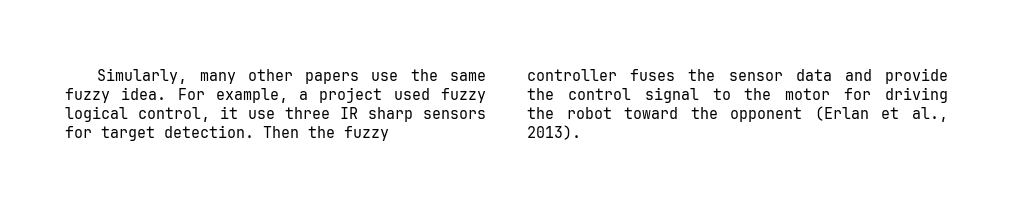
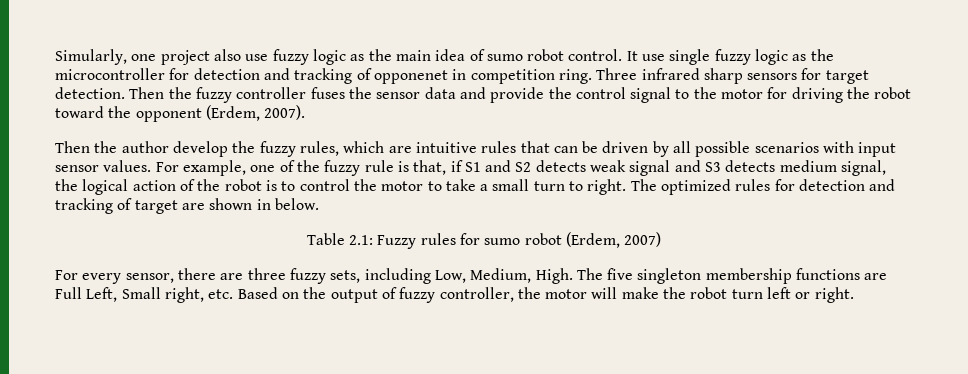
[199,69,486,84] [65,87,486,103] [65,106,358,122] many other papers use the same fuzzy idea. For example, a project used fuzzy logical control, it use three IR -> [131,49,834,65] [55,68,700,84] one project also use fuzzy logic as the main idea of sumo robot control. It use single fuzzy logic as the microcontroller for detection and tracking of opponenet in competition ring. Three infrared
[814,106,948,122] [527,125,581,140] (Erlan et al., 2013). -> [205,105,306,121] [55,141,897,157] [55,160,887,176] [55,179,896,195] [55,198,319,214] [306,232,662,249] [55,268,888,284] [55,287,854,303] (Erdem, 2007). // Then the author develop the fuzzy rules, which are intuitive rules that can be driven by all possible scenarios with input sensor values. For example, one of the fuzzy rule is that, if S1 and S2 detects weak signal and S3 detects medium signal, the logical action of the robot is to control the motor to take a small turn to right. The optimized rules for detection and tracking of target are shown in below. // Table 2.1: Fuzzy rules for sumo robot (Erdem, 2007) // For every sensor, there are three fuzzy sets, including Low, Medium, High. The five singleton membership functions are Full Left, Small right, etc. Based on the output of fuzzy controller, the motor will make the robot turn left or right.

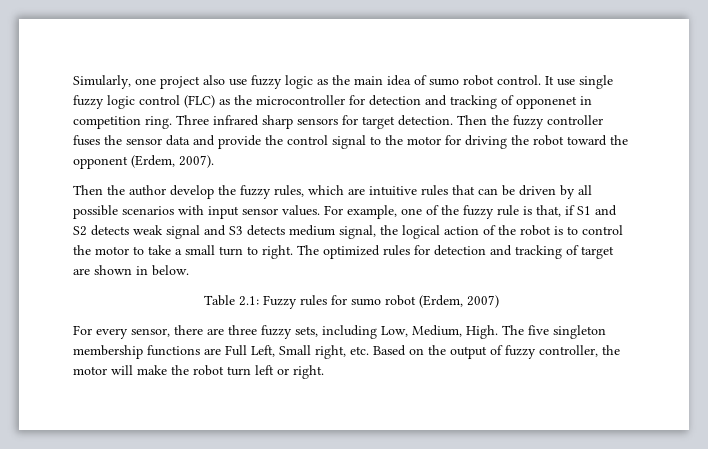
(789, 57) none -> [139,95,215,108] control (FLC)

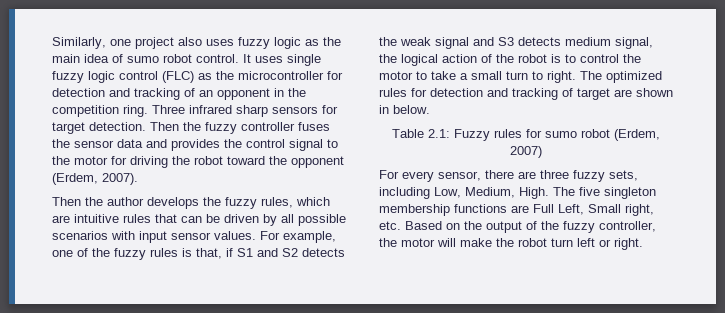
[73,75,131,89] Simularly, -> [52,37,106,49] Similarly,
[229,79,247,86] use -> [206,39,234,46] uses
[557,79,575,86] use -> [255,56,283,63] uses
[516,96,592,109] opponenet in -> [199,88,306,100] an opponent in the
[218,135,261,149] provide -> [171,139,220,151] provides
[170,185,214,199] develop -> [147,197,199,209] develops
[497,205,519,216] rule -> [150,248,178,257] rules
(129, 230) none -> [379,37,397,46] the
(503, 350) none -> [541,221,559,230] the

